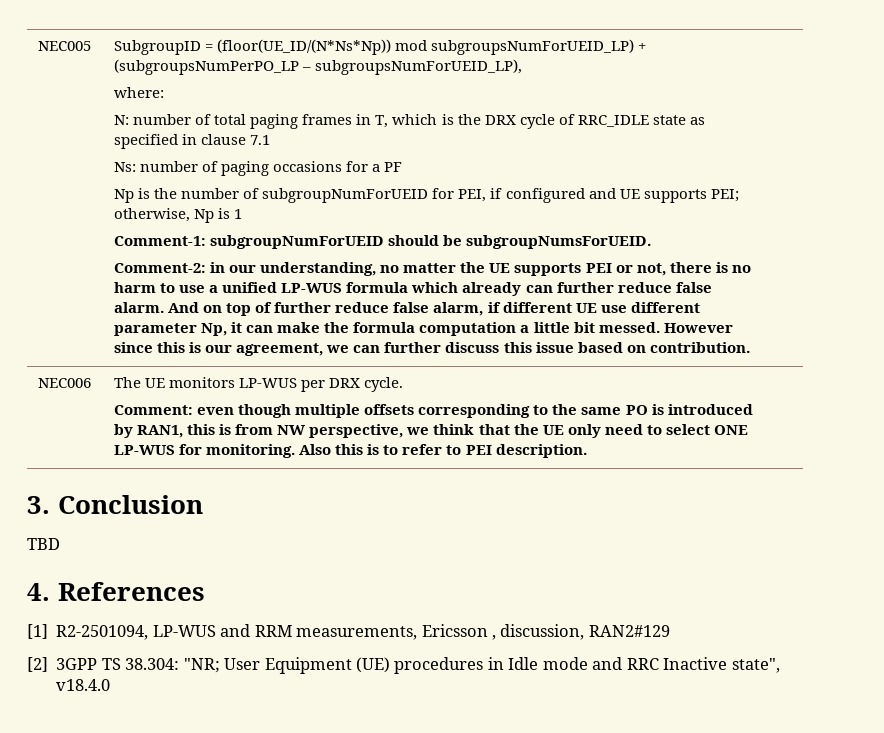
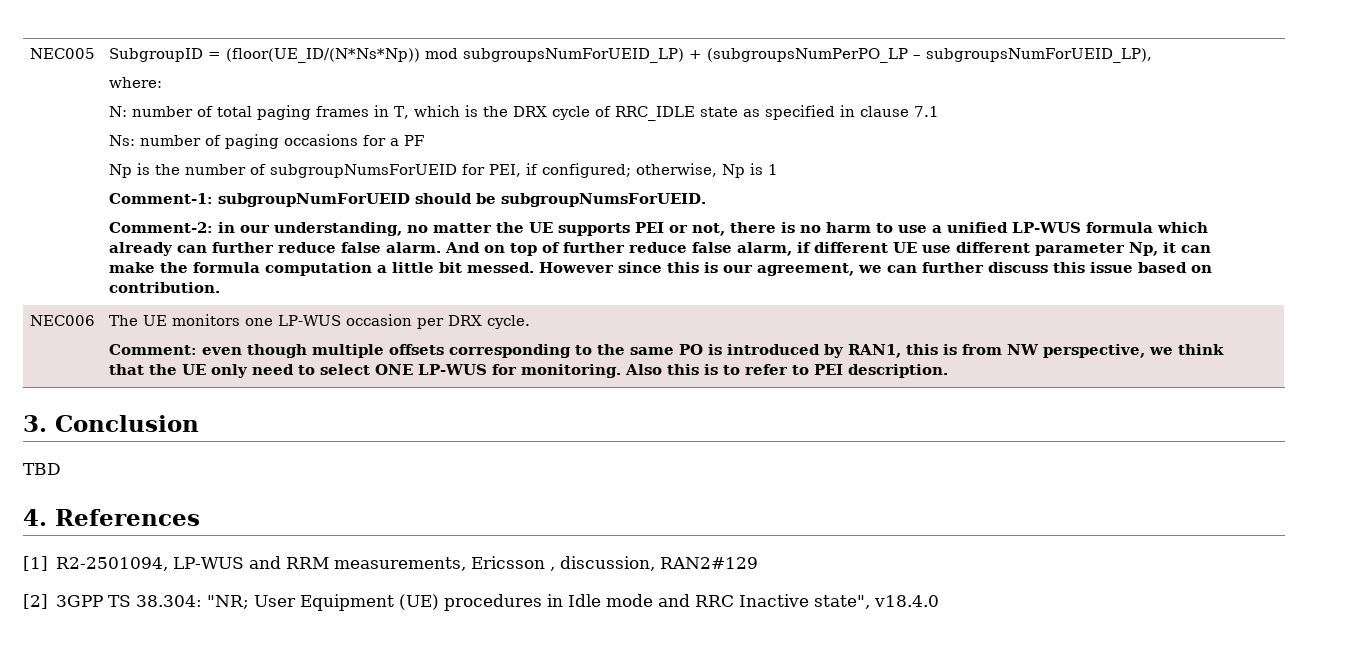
[262,188,429,203] subgroupNumForUEID -> [269,164,457,178] subgroupNumsForUEID
[505,188,739,203] configured and UE supports PEI; -> [541,163,631,178] configured;
[239,378,298,388] LP-WUS -> [244,314,412,326] one LP-WUS occasion

